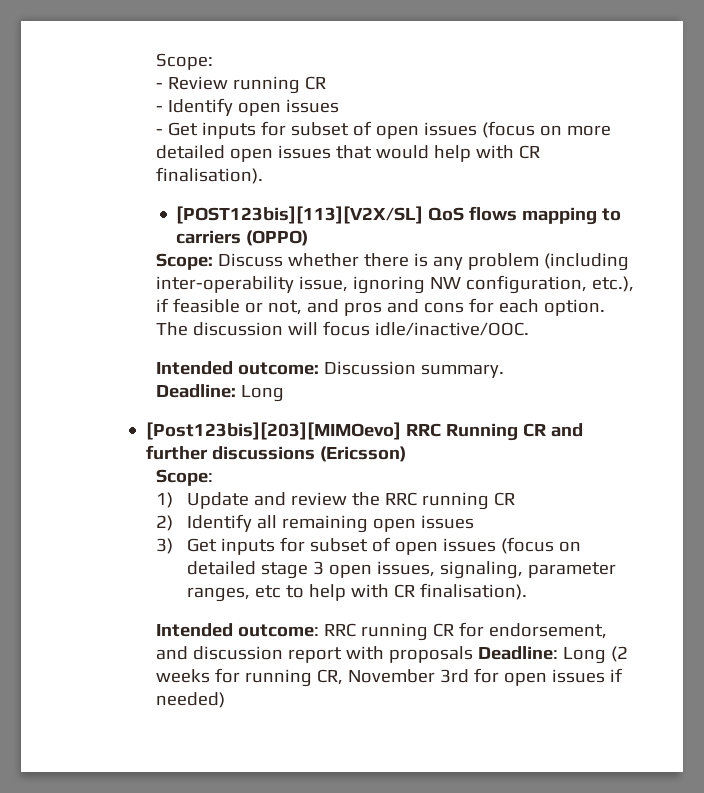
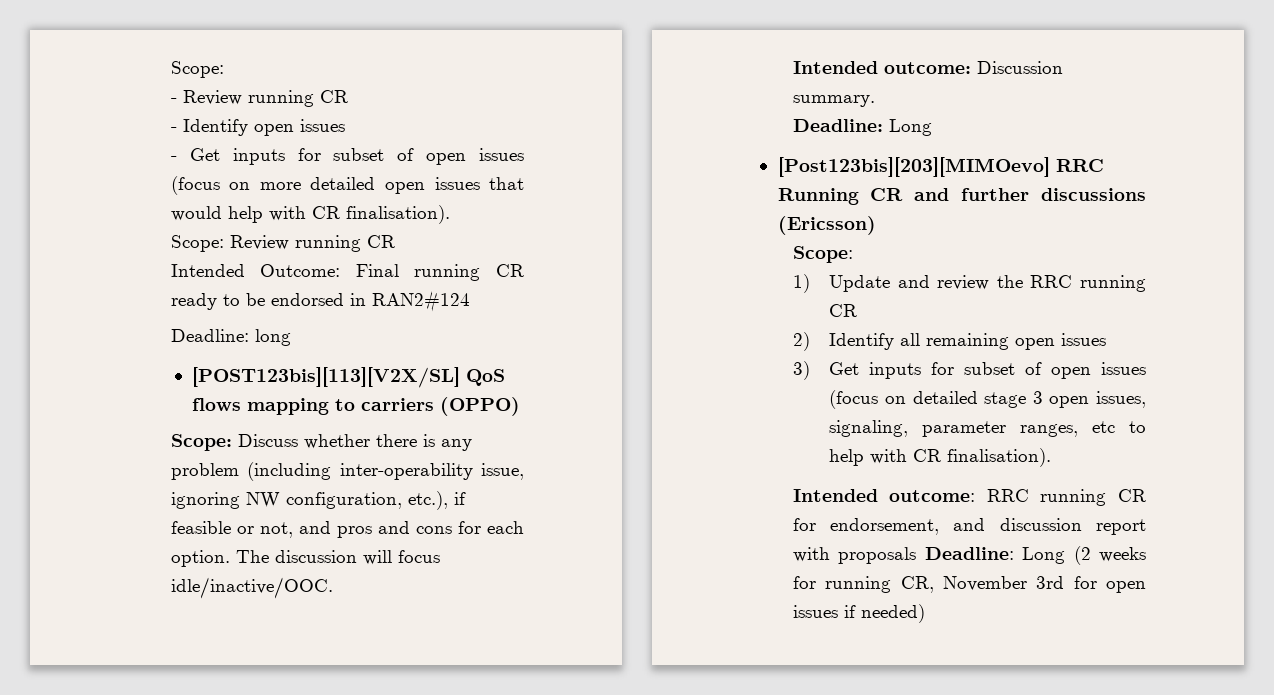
(264, 175) none -> [170,235,395,252] [170,264,524,281] [170,291,470,312] [170,329,291,346] // Scope: Review running CR // Intended Outcome: Final running CR ready to be endorsed in RAN2#124 // Deadline: long

